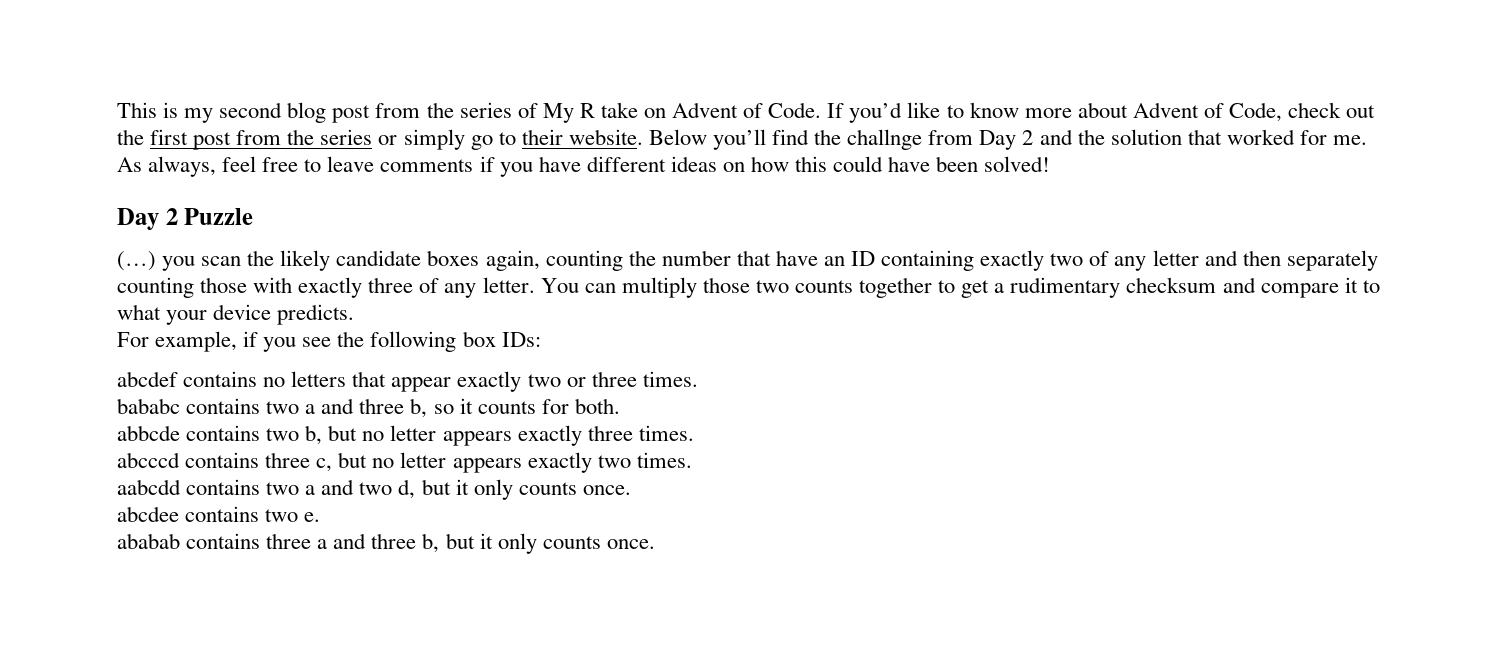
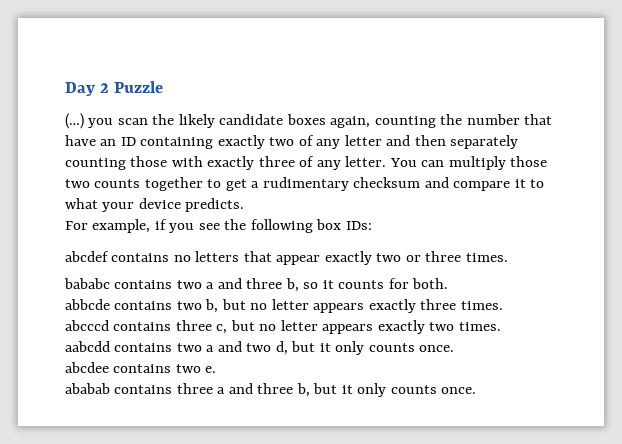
[117,102,1376,123] [117,129,1367,150] [117,156,1051,177] This is my second blog post from the series of My R take on Advent of Code. If you’d like to know more about Advent of Code, check out the first post from the series or simply go to their website. Below you’ll find the challnge from Day 2 and the solution that worked for me. As always, feel free to leave comments if you have different ideas on how this could have been solved! // -> (65, 89) none

